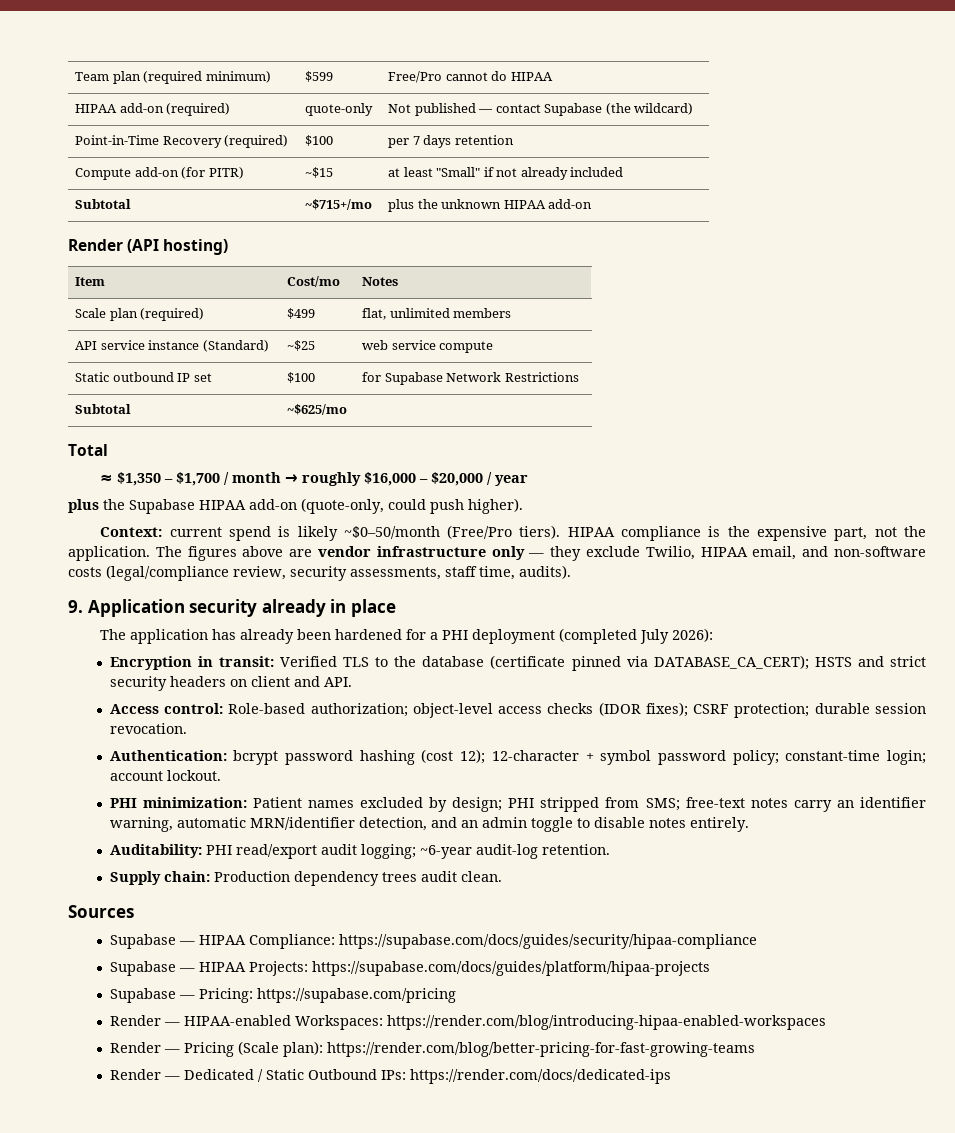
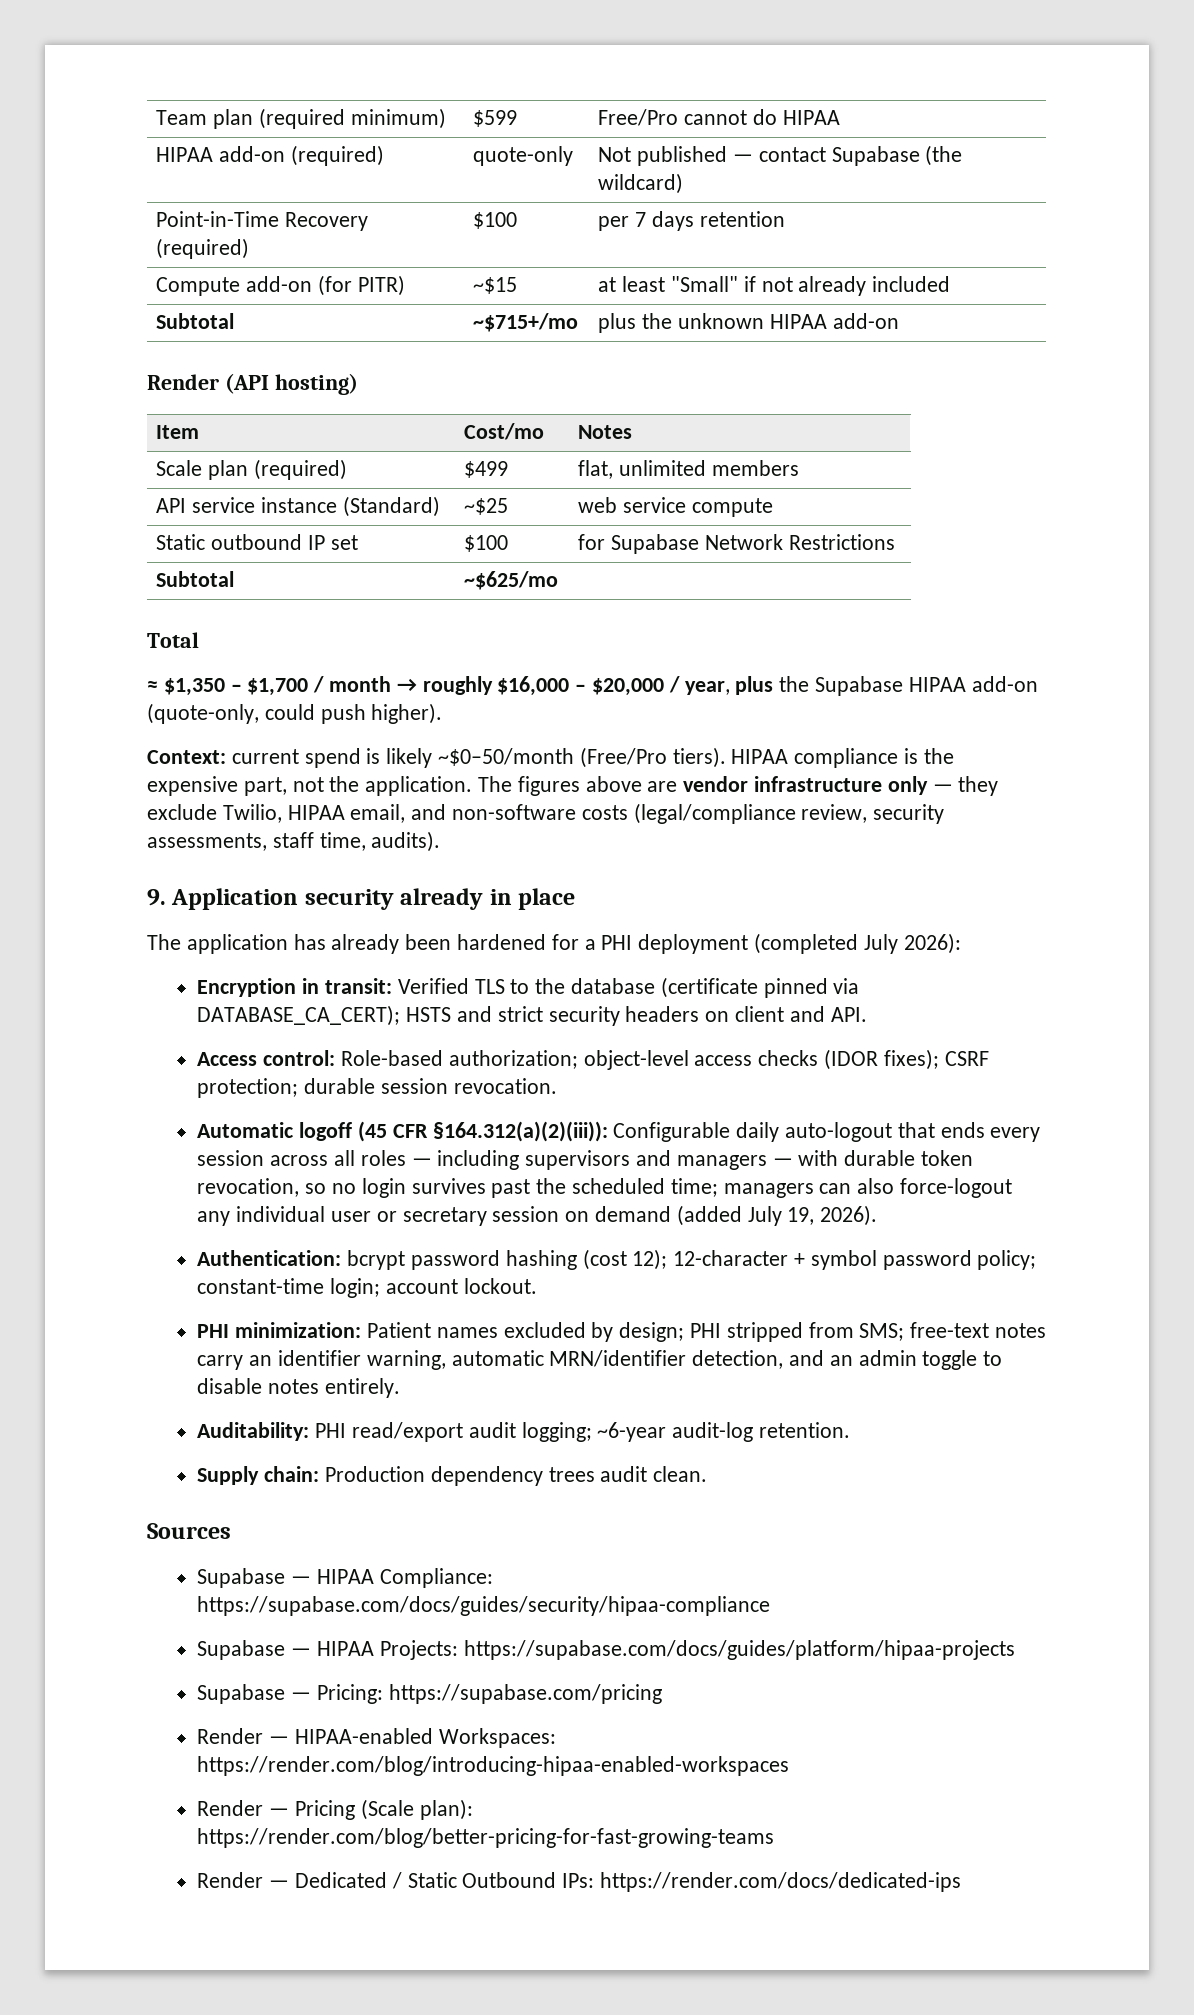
[495,475,529,486] year // -> [684,681,730,695] year,
(187, 728) none -> [197,1121,1041,1142] [197,1150,974,1170] [197,1178,1013,1198] [197,1205,878,1226] // Automatic logoff (45 CFR §164.312(a)(2)(iii)): Configurable daily auto-logout that ends every session across all roles — including supervisors and managers — with durable token revocation, so no login survives past the scheduled time; managers can also force-logout any individual user or secretary session on demand (added July 19, 2026).

